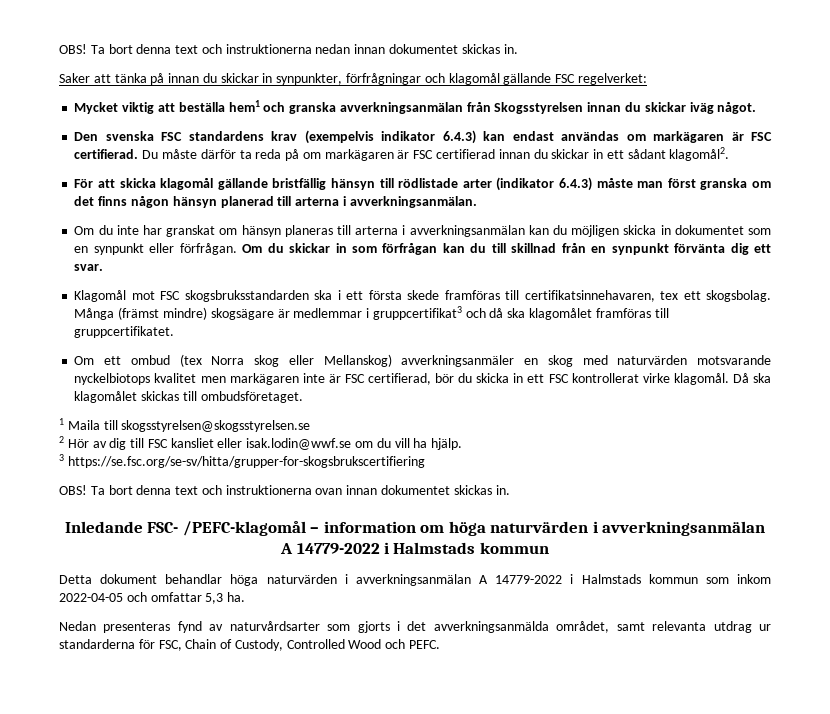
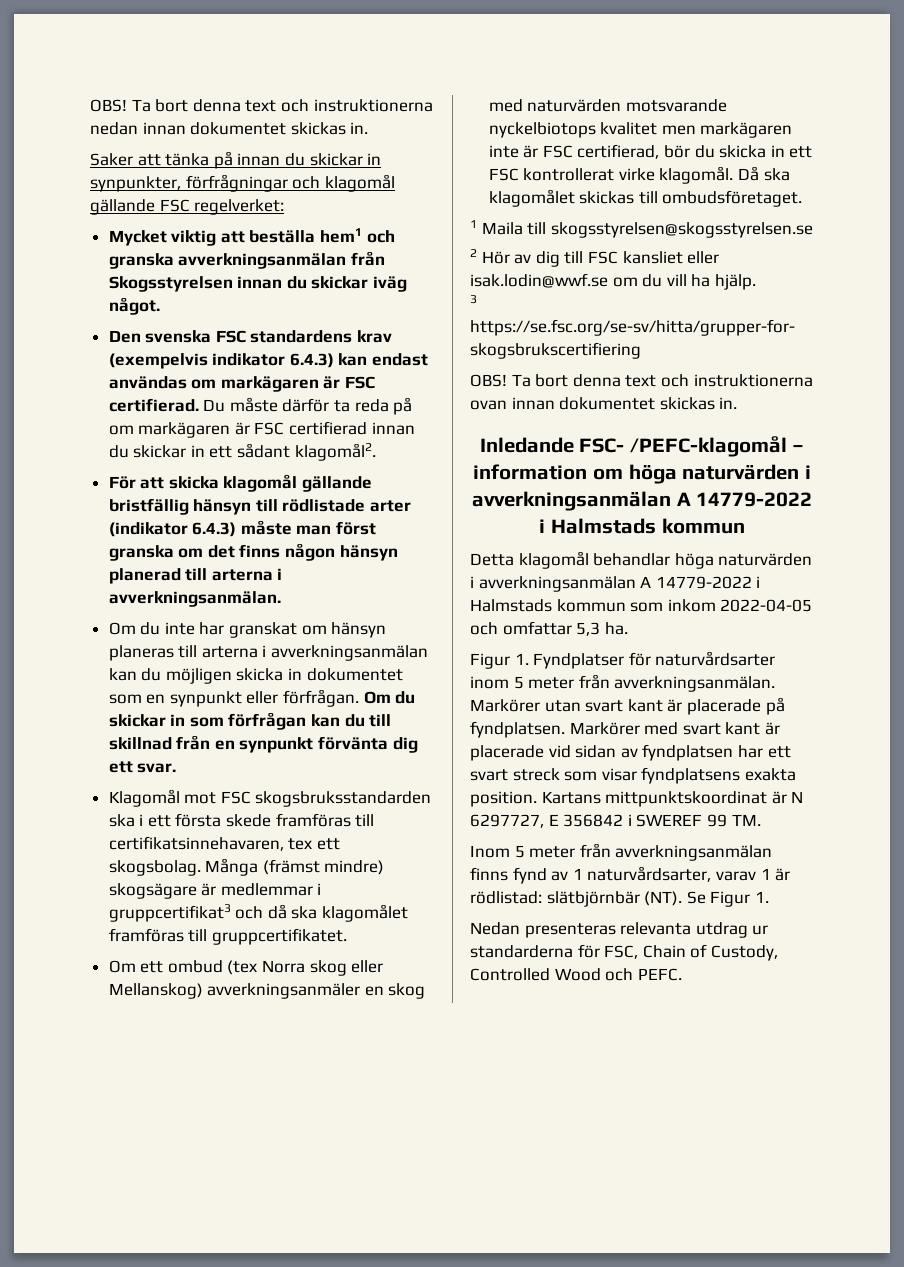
[100,574,158,584] dokument -> [518,551,589,569] klagomål
[59,621,645,633] Nedan presenteras fynd av naturvårdsarter som gjorts i det avverkningsanmälda området, samt -> [470,651,776,669] [470,674,776,692] [470,697,785,715] [470,721,780,738] [470,744,791,761] [470,767,796,784] [470,791,804,807] [470,814,761,828] [470,843,773,861] [470,866,791,884] [470,891,769,907] [470,922,616,938] Figur 1. Fyndplatser för naturvårdsarter inom 5 meter från avverkningsanmälan. Markörer utan svart kant är placerade på fyndplatsen. Markörer med svart kant är placerade vid sidan av fyndplatsen har ett svart streck som visar fyndplatsens exakta position. Kartans mittpunktskoordinat är N 6297727, E 356842 i SWEREF 99 TM. // Inom 5 meter från avverkningsanmälan finns fynd av 1 naturvårdsarter, varav 1 är rödlistad: slätbjörnbär (NT). Se Figur 1. // Nedan presenteras

